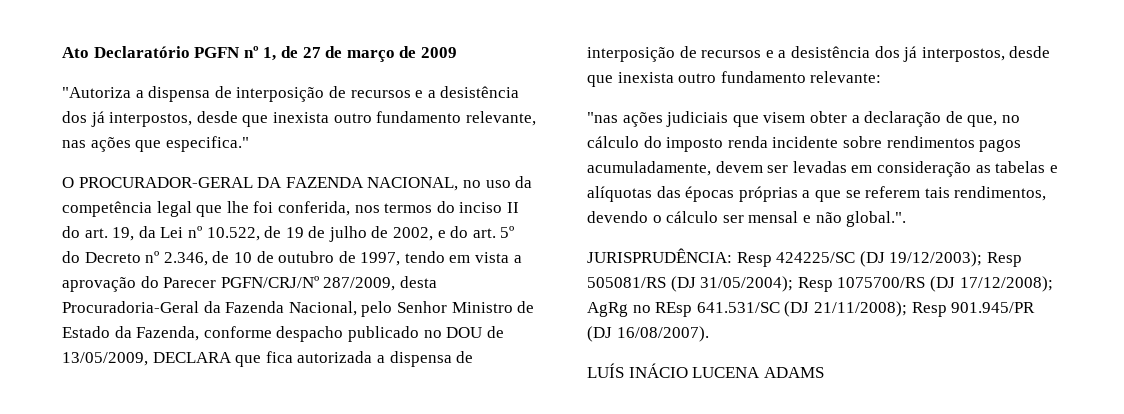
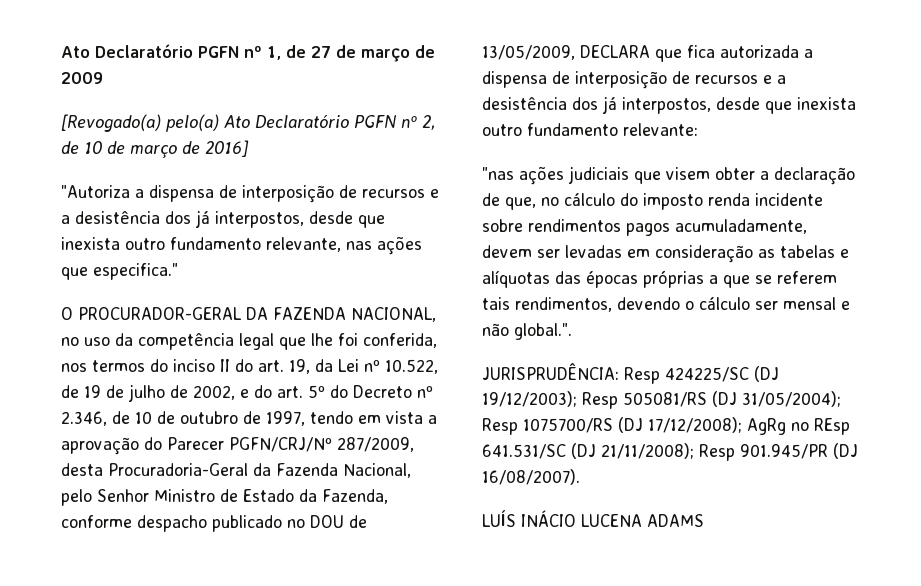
(457, 52) none -> [61,114,436,132] [61,140,249,158] // [Revogado(a) pelo(a) Ato Declaratório PGFN nº 2, de 10 de março de 2016]

